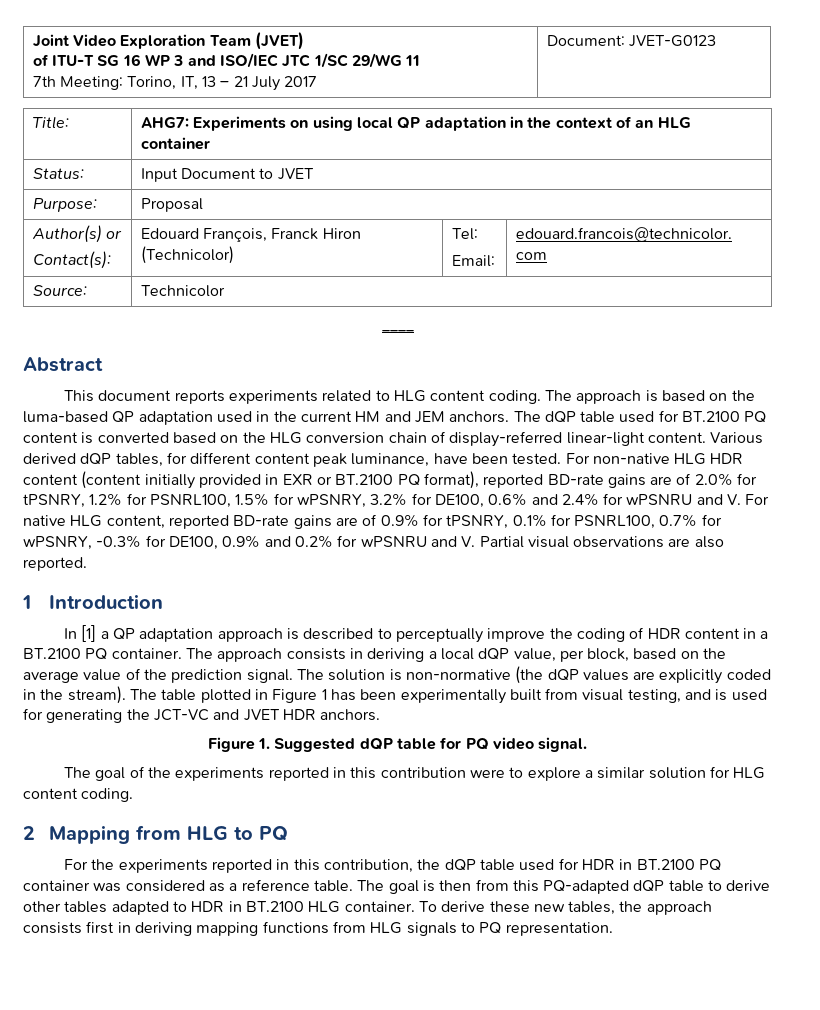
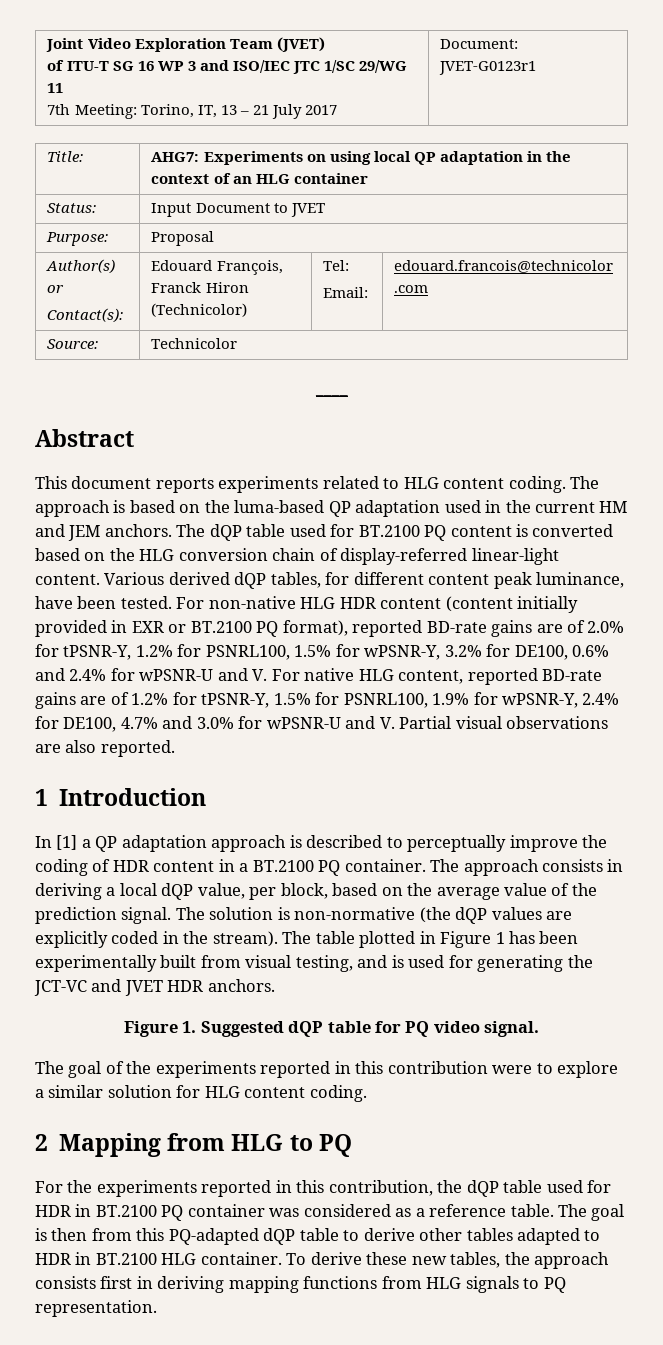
[629,35,717,47] JVET-G0123 -> [439,61,537,75] JVET-G0123r1
[23,494,85,508] tPSNRY, -> [63,645,132,660] tPSNR-Y,
[296,494,366,508] wPSNRY, -> [364,645,441,660] wPSNR-Y,
[626,494,693,505] wPSNRU -> [139,669,214,681] wPSNR-U
[380,514,722,529] [23,535,427,550] 0.9% for tPSNRY, 0.1% for PSNRL100, 0.7% for wPSNRY, -0.3% for DE100, 0.9% and 0.2% for wPSNRU -> [131,692,620,708] [35,716,341,732] 1.2% for tPSNR-Y, 1.5% for PSNRL100, 1.9% for wPSNR-Y, 2.4% for DE100, 4.7% and 3.0% for wPSNR-U

